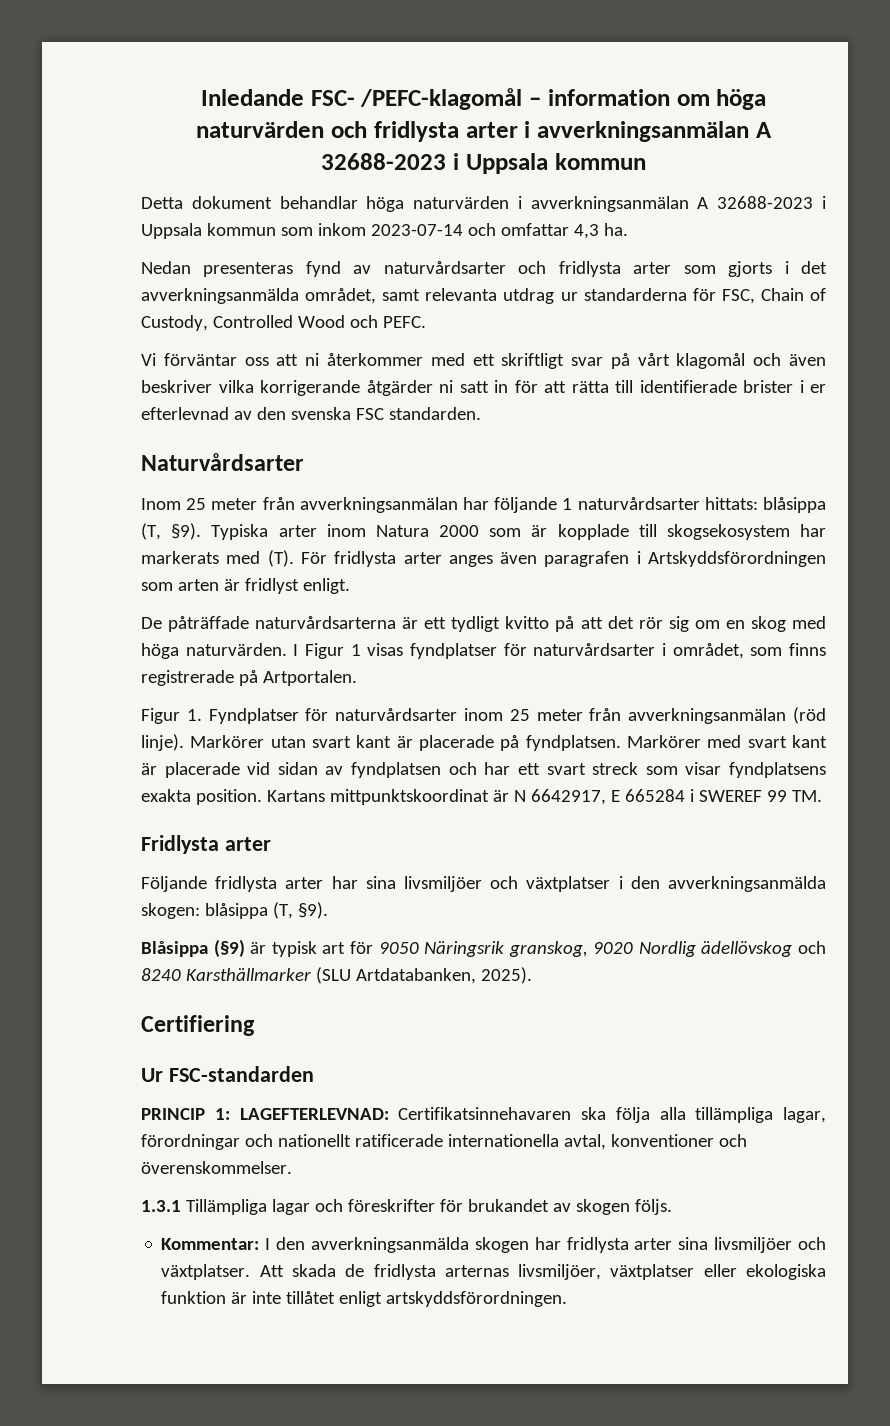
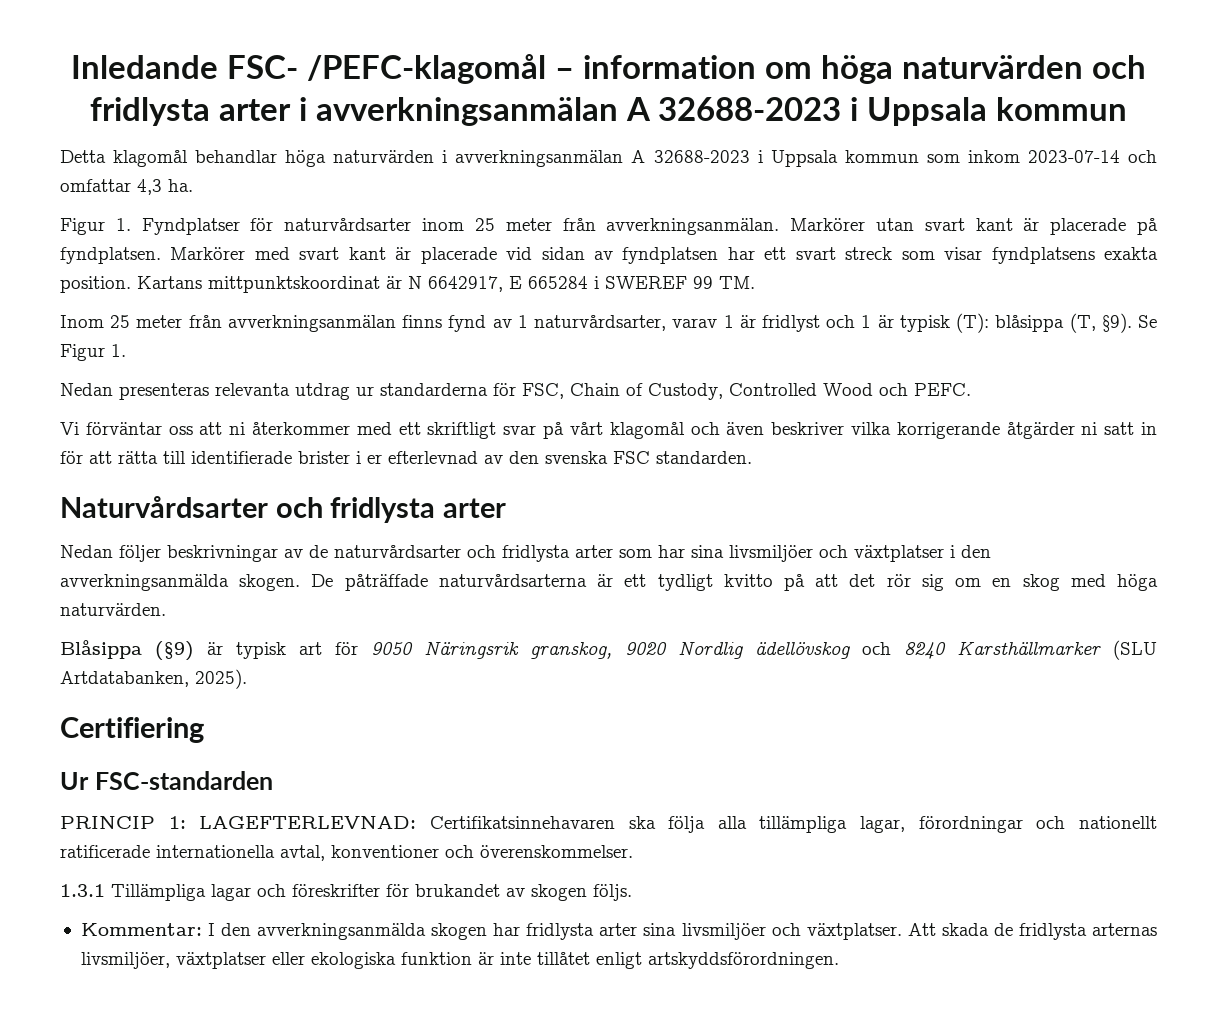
[191,196,272,209] dokument -> [113,150,189,167] klagomål
[141,261,827,277] [141,288,421,304] Nedan presenteras fynd av naturvårdsarter och fridlysta arter som gjorts i det avverkningsanmälda området, samt -> [60,218,1158,235] [60,247,1158,264] [60,276,755,293] [60,313,1158,333] [60,344,126,361] [60,383,209,400] Figur 1. Fyndplatser för naturvårdsarter inom 25 meter från avverkningsanmälan. Markörer utan svart kant är placerade på fyndplatsen. Markörer med svart kant är placerade vid sidan av fyndplatsen har ett svart streck som visar fyndplatsens exakta position. Kartans mittpunktskoordinat är N 6642917, E 665284 i SWEREF 99 TM. // Inom 25 meter från avverkningsanmälan finns fynd av 1 naturvårdsarter, varav 1 är fridlyst och 1 är typisk (T): blåsippa (T, §9). Se Figur 1. // Nedan presenteras
[141,497,826,513] [141,523,826,540] [141,550,826,567] [141,578,350,594] // Inom 25 meter från avverkningsanmälan har följande 1 naturvårdsarter hittats: blåsippa (T, §9). Typiska arter inom Natura 2000 som är kopplade till skogsekosystem har markerats med (T). För fridlysta arter anges även paragrafen i Artskyddsförordningen som arten är fridlyst enligt. // -> [275,497,507,523] [60,545,991,562] [60,574,301,591] och fridlysta arter // Nedan följer beskrivningar av de naturvårdsarter och fridlysta arter som har sina livsmiljöer och växtplatser i den avverkningsanmälda skogen.
[293,643,826,659] [141,670,357,686] [141,707,826,724] [141,734,827,751] [141,762,827,778] [141,789,822,805] [141,835,271,854] [141,876,826,892] [141,902,328,919] I Figur 1 visas fyndplatser för naturvårdsarter i området, som finns registrerade på Artportalen. // Figur 1. Fyndplatser för naturvårdsarter inom 25 meter från avverkningsanmälan (röd linje). Markörer utan svart kant är placerade på fyndplatsen. Markörer med svart kant är placerade vid sidan av fyndplatsen och har ett svart streck som visar fyndplatsens exakta position. Kartans mittpunktskoordinat är N 6642917, E 665284 i SWEREF 99 TM. // Fridlysta arter // Följande fridlysta arter har sina livsmiljöer och växtplatser i den avverkningsanmälda skogen: blåsippa (T, §9). -> (166, 609) none

